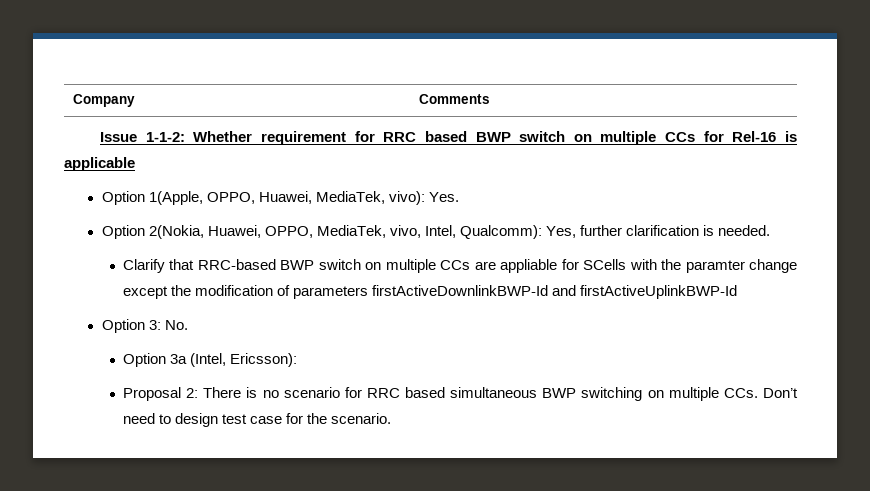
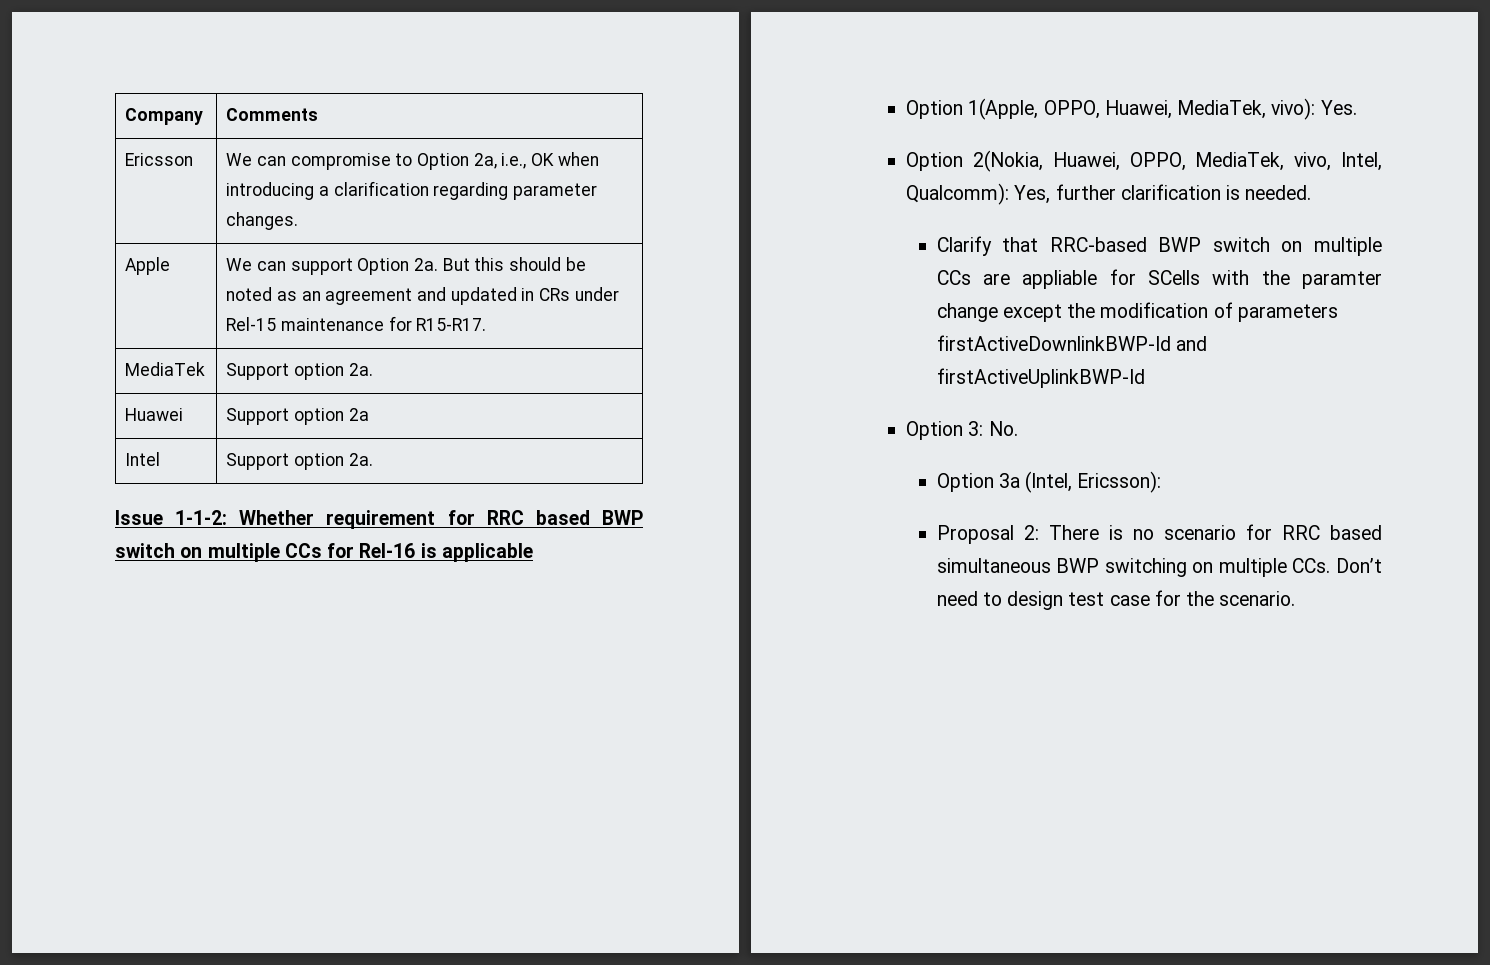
(490, 99) none -> [125,153,194,166] [226,152,599,170] [226,181,597,200] [226,212,299,230] [125,257,171,275] [226,257,586,275] [226,287,619,305] [226,316,487,331] [125,362,206,376] [226,363,373,380] [125,408,184,421] [226,408,369,425] [125,452,161,466] [226,453,373,470] // Ericsson | We can compromise to Option 2a, i.e., OK when introducing a clarification regarding parameter changes. // Apple | We can support Option 2a. But this should be noted as an agreement and updated in CRs under Rel-15 maintenance for R15-R17. // MediaTek | Support option 2a. // Huawei | Support option 2a // Intel | Support option 2a.

